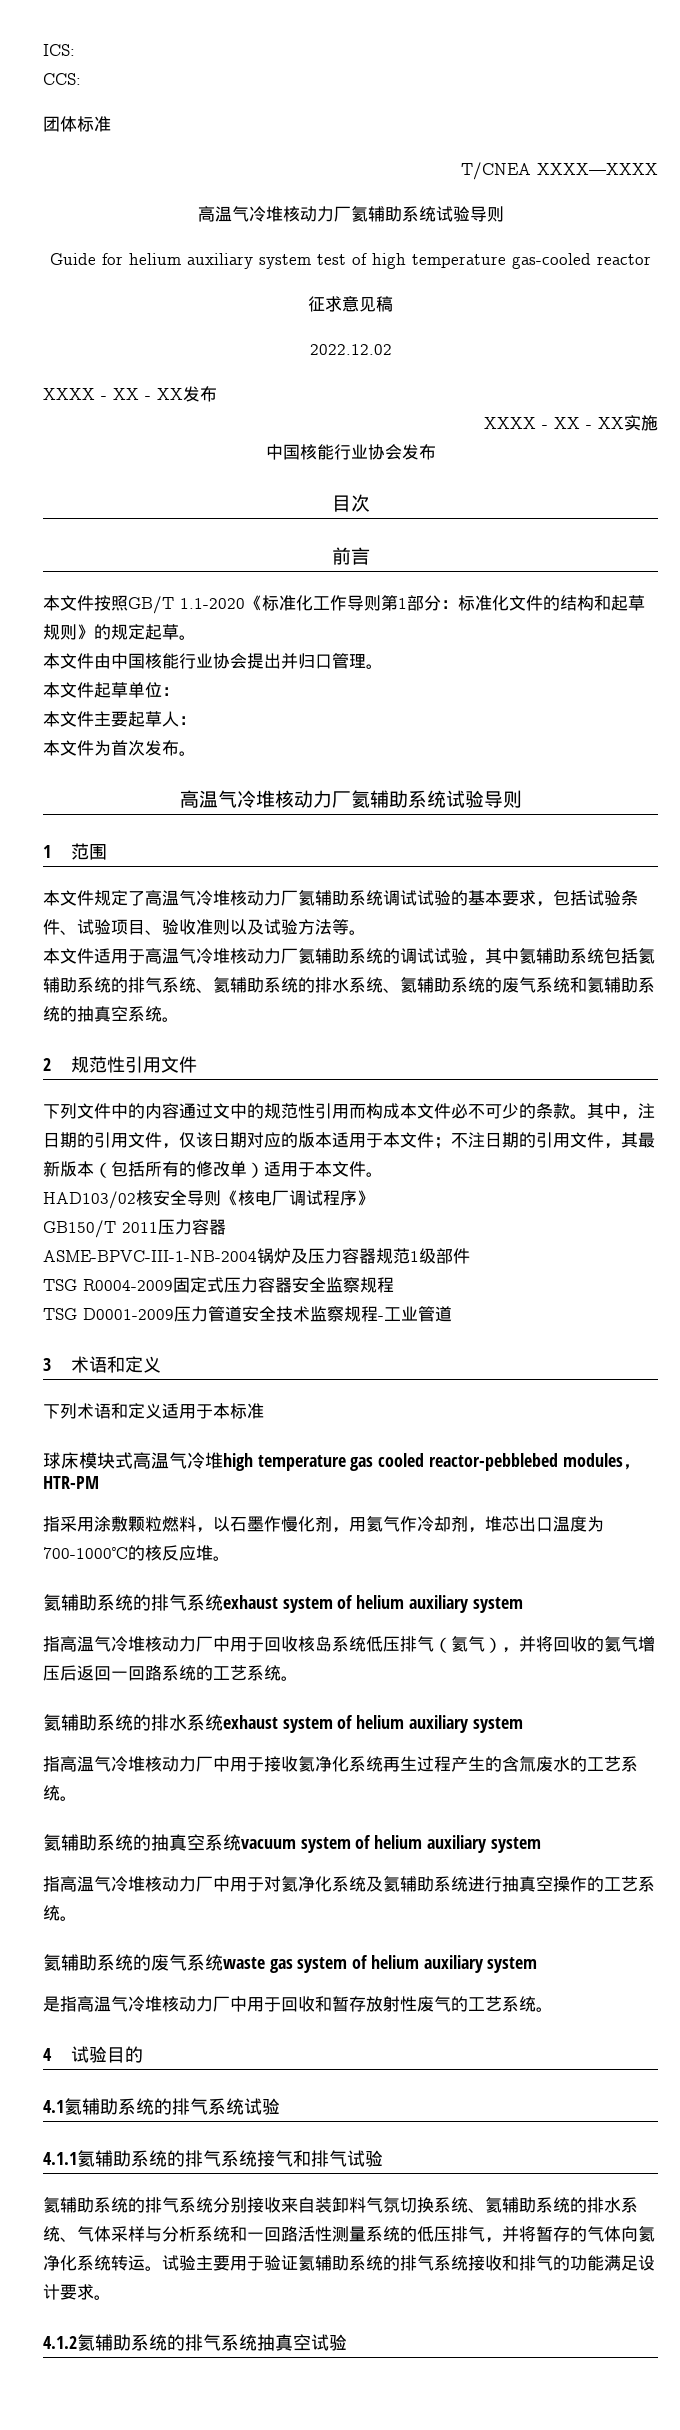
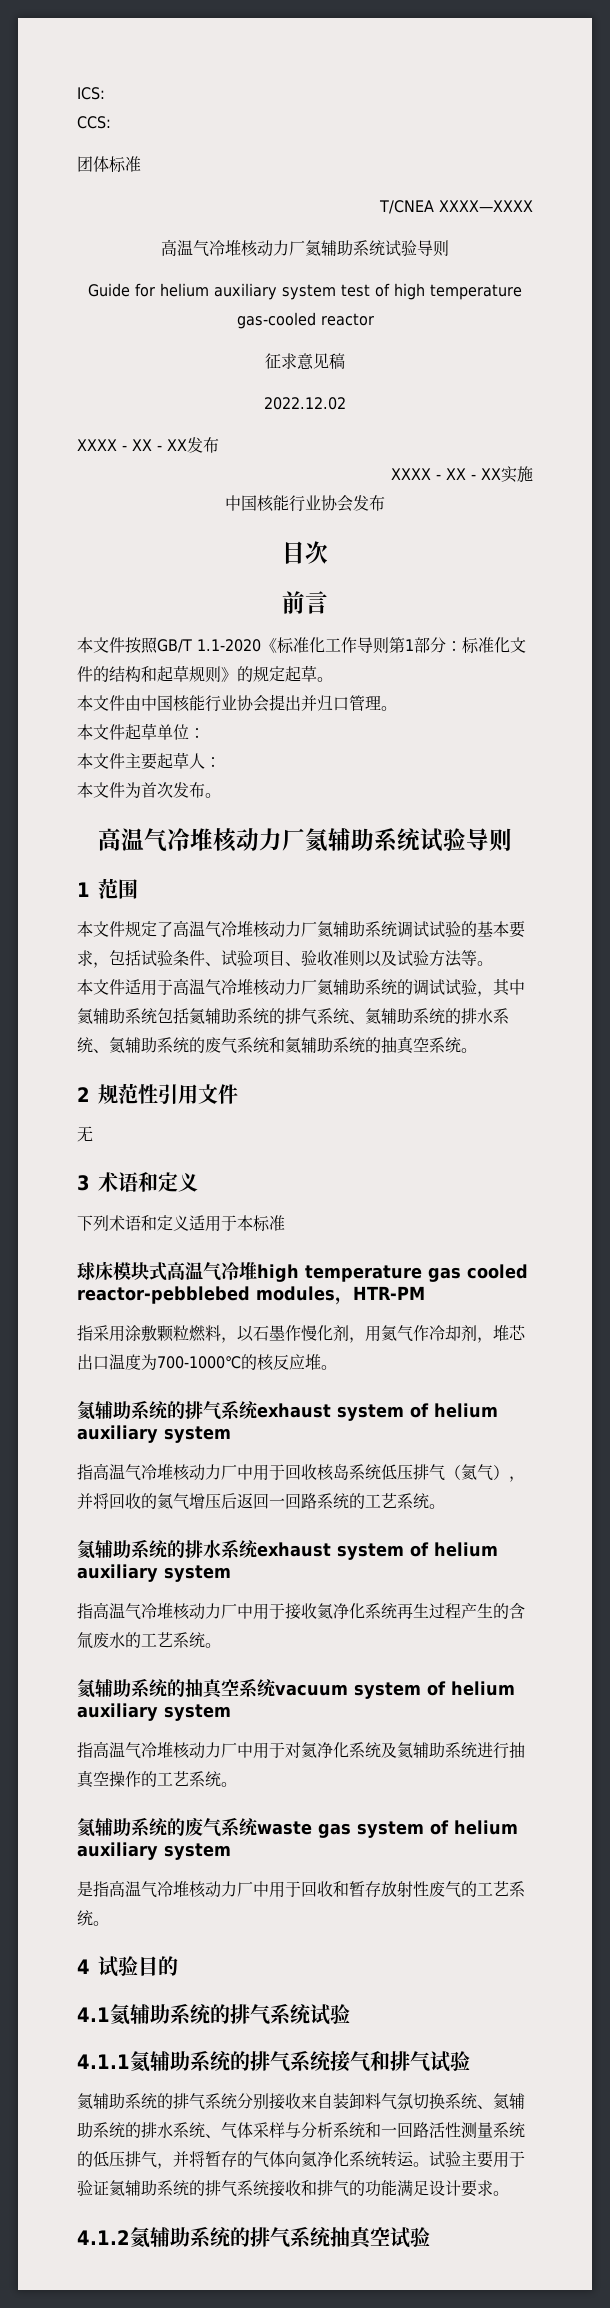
[43,1103,655,1120] [43,1132,655,1149] [43,1161,383,1178] [43,1190,374,1209] [43,1219,226,1238] [43,1248,470,1264] [43,1277,394,1293] [43,1306,452,1322] 下列文件中的内容通过文中的规范性引用而构成本文件必不可少的条款。其中，注日期的引用文件，仅该日期对应的版本适用于本文件；不注日期的引用文件，其最新版本（包括所有的修改单）适用于本文件。 // HAD103/02核安全导则《核电厂调试程序》 // GB150/T 2011压力容器 // ASME-BPVC-III-1-NB-2004锅炉及压力容器规范1级部件 // TSG R0004-2009固定式压力容器安全监察规程 // TSG D0001-2009压力管道安全技术监察规程-工业管道 -> [77,1126,93,1142] 无

